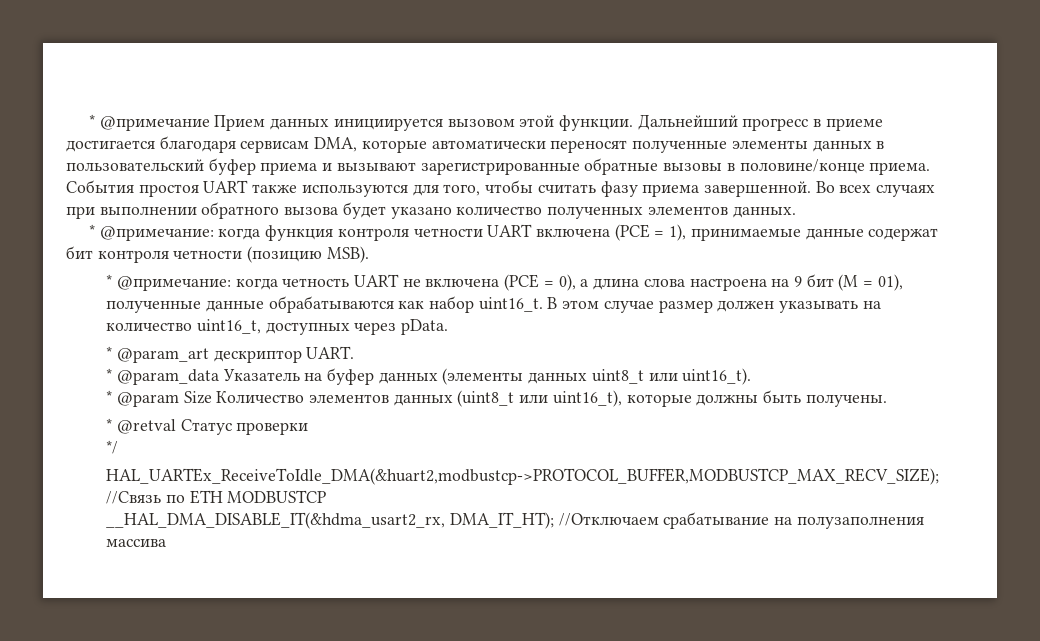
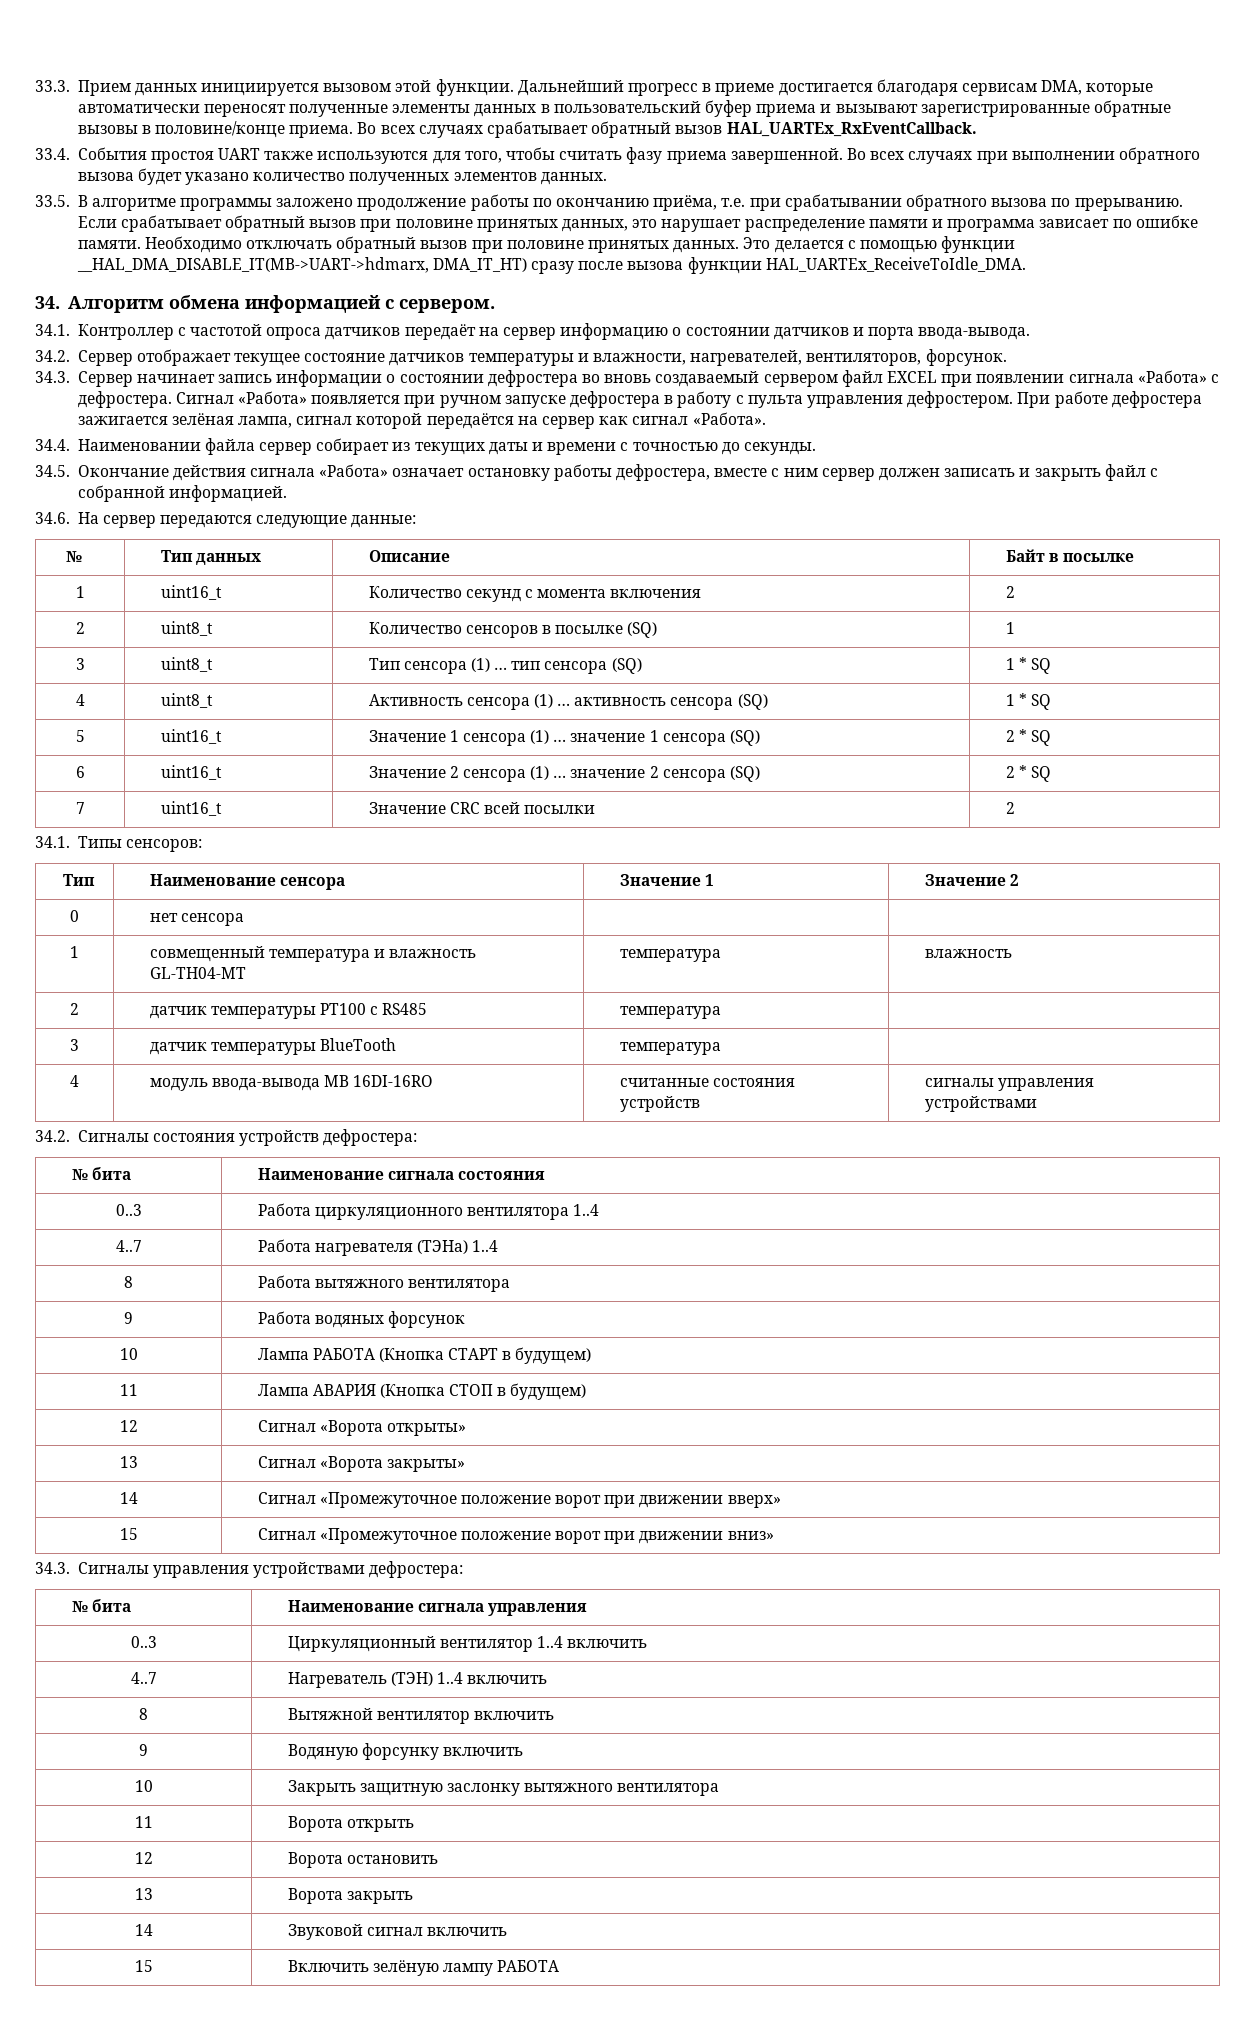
[88,114,210,131] * @примечание -> [35,80,70,92] 33.3.
(931, 168) none -> [357,121,977,138] [35,148,70,160] Во всех случаях срабатывает обратный вызов HAL_UARTEx_RxEventCallback. // 33.4.
[88,224,939,241] [66,246,369,263] [106,274,903,291] [106,296,881,313] [106,319,449,335] [106,346,355,363] [106,368,752,385] [106,390,887,407] [106,418,309,435] [106,440,119,454] [106,468,940,485] [106,490,327,504] [106,512,924,529] [106,539,167,547] * @примечание: когда функция контроля четности UART включена (PCE = 1), принимаемые данные содержат бит контроля четности (позицию MSB). // * @примечание: когда четность UART не включена (PCE = 0), а длина слова настроена на 9 бит (M = 01), полученные данные обрабатываются как набор uint16_t. В этом случае размер должен указывать на количество uint16_t, доступных через pData. // * @param_art дескриптор UART. // * @param_data Указатель на буфер данных (элементы данных uint8_t или uint16_t). // * @param Size Количество элементов данных (uint8_t или uint16_t), которые должны быть получены. // * @retval Статус проверки // */ // HAL_UARTEx_ReceiveToIdle_DMA(&huart2,modbustcp->PROTOCOL_BUFFER,MODBUSTCP_MAX_RECV_SIZE); //Связь по ETH MODBUSTCP // __HAL_DMA_DISABLE_IT(&hdma_usart2_rx, DMA_IT_HT); //Отключаем срабатывание на полузаполнения массива -> [35,194,1183,211] [77,215,1198,232] [77,236,1016,253] [76,257,1026,274] [35,295,495,313] [35,323,1031,340] [35,349,1007,366] [35,370,1219,387] [77,391,1202,408] [77,412,766,429] [35,438,816,455] [35,464,1158,481] [77,485,287,502] [35,512,417,528] [66,551,83,562] [160,550,261,565] [368,550,450,562] [1005,549,1134,562] [75,586,85,598] [160,585,222,600] [368,586,702,602] [1005,586,1015,598] [75,622,85,634] [160,621,213,636] [368,622,658,638] [1005,622,1015,634] [75,658,85,670] [160,657,213,672] [368,658,642,674] [1005,657,1051,674] [75,694,85,706] [160,693,213,708] [368,694,768,710] [1005,693,1051,710] [75,730,85,742] [160,729,222,744] [368,730,761,746] [1005,729,1051,746] [75,766,85,778] [160,765,222,780] [368,766,761,782] [1005,765,1051,782] [75,802,85,814] [160,801,222,816] [368,802,596,814] [1005,802,1015,814] [35,836,202,852] [62,874,95,886] [149,874,345,890] [619,874,714,886] [924,874,1019,886] [70,910,79,922] [149,913,244,926] [70,946,79,958] [149,946,477,962] [149,967,246,979] [619,949,721,962] [924,949,1012,958] [70,1003,79,1015] [149,1003,428,1019] [619,1006,721,1019] [70,1039,79,1051] [149,1038,396,1055] [619,1042,721,1055] [70,1075,79,1087] [149,1075,434,1091] [619,1078,795,1087] [619,1096,700,1112] [924,1078,1094,1091] [924,1096,1037,1112] [35,1129,418,1146] [71,1167,131,1180] [257,1168,545,1180] [115,1204,142,1216] [257,1203,600,1220] [115,1240,142,1252] [257,1239,499,1256] [124,1276,133,1288] [257,1275,510,1292] [124,1312,133,1324] [257,1311,465,1328] [119,1348,138,1360] [257,1347,592,1364] [119,1384,138,1396] [257,1383,587,1400] [119,1420,138,1432] [257,1420,466,1436] [119,1456,138,1468] [257,1456,465,1472] [119,1492,138,1504] [257,1492,781,1508] [119,1528,138,1540] [257,1528,774,1544] [35,1561,464,1578] [71,1599,131,1612] [287,1600,587,1616] [130,1636,157,1648] [287,1636,648,1652] [130,1672,157,1684] [287,1672,548,1688] [139,1708,148,1720] [287,1708,554,1724] [139,1744,148,1756] [287,1743,523,1760] [134,1780,153,1792] [287,1780,720,1796] [134,1816,153,1828] [287,1816,414,1832] [134,1852,153,1864] [287,1852,438,1868] [134,1888,153,1900] [287,1888,413,1904] [134,1924,153,1936] [287,1924,507,1940] [134,1960,153,1972] [287,1960,560,1976] 33.5. В алгоритме программы заложено продолжение работы по окончанию приёма, т.е. при срабатывании обратного вызова по прерыванию. Если срабатывает обратный вызов при половине принятых данных, это нарушает распределение памяти и программа зависает по ошибке памяти. Необходимо отключать обратный вызов при половине принятых данных. Это делается с помощью функции __HAL_DMA_DISABLE_IT(MB->UART->hdmarx, DMA_IT_HT) сразу после вызова функции HAL_UARTEx_ReceiveToIdle_DMA. // 34. Алгоритм обмена информацией с сервером. // 34.1. Контроллер с частотой опроса датчиков передаёт на сервер информацию о состоянии датчиков и порта ввода-вывода. // 34.2. Сервер отображает текущее состояние датчиков температуры и влажности, нагревателей, вентиляторов, форсунок. // 34.3. Сервер начинает запись информации о состоянии дефростера во вновь создаваемый сервером файл EXCEL при появлении сигнала «Работа» с дефростера. Сигнал «Работа» появляется при ручном запуске дефростера в работу с пульта управления дефростером. При работе дефростера зажигается зелёная лампа, сигнал которой передаётся на сервер как сигнал «Работа». // 34.4. Наименовании файла сервер собирает из текущих даты и времени с точностью до секунды. // 34.5. Окончание действия сигнала «Работа» означает остановку работы дефростера, вместе с ним сервер должен записать и закрыть файл с собранной информацией. // 34.6. На сервер передаются следующие данные: // № | Тип данных | Описание | Байт в посылке // 1 | uint16_t | Количество секунд с момента включения | 2 // 2 | uint8_t | Количество сенсоров в посылке (SQ) | 1 // 3 | uint8_t | Тип сенсора (1) … тип сенсора (SQ) | 1 * SQ // 4 | uint8_t | Активность сенсора (1) … активность сенсора (SQ) | 1 * SQ // 5 | uint16_t | Значение 1 сенсора (1) … значение 1 сенсора (SQ) | 2 * SQ // 6 | uint16_t | Значение 2 сенсора (1) … значение 2 сенсора (SQ) | 2 * SQ // 7 | uint16_t | Значение CRC всей посылки | 2 // 34.1. Типы сенсоров: // Тип | Наименование сенсора | Значение 1 | Значение 2 // 0 | нет сенсора | | // 1 | совмещенный температура и влажность GL-TH04-MT | температура | влажность // 2 | датчик температуры РТ100 с RS485 | температура | // 3 | датчик температуры BlueTooth | температура | // 4 | модуль ввода-вывода MB 16DI-16RO | считанные состояния устройств | сигналы управления устройствами // 34.2. Сигналы состояния устройств дефростера: // № бита | Наименование сигнала состояния // 0..3 | Работа циркуляционного вентилятора 1..4 // 4..7 | Работа нагревателя (ТЭНа) 1..4 // 8 | Работа вытяжного вентилятора // 9 | Работа водяных форсунок // 10 | Лампа РАБОТА (Кнопка СТАРТ в будущем) // 11 | Лампа АВАРИЯ (Кнопка СТОП в будущем) // 12 | Сигнал «Ворота открыты» // 13 | Сигнал «Ворота закрыты» // 14 | Сигнал «Промежуточное положение ворот при движении вверх» // 15 | Сигнал «Промежуточное положение ворот при движении вниз» // 34.3. Сигналы управления устройствами дефростера: // № бита | Наименование сигнала управления // 0..3 | Циркуляционный вентилятор 1..4 включить // 4..7 | Нагреватель (ТЭН) 1..4 включить // 8 | Вытяжной вентилятор включить // 9 | Водяную форсунку включить // 10 | Закрыть защитную заслонку вытяжного вентилятора // 11 | Ворота открыть // 12 | Ворота остановить // 13 | Ворота закрыть // 14 | Звуковой сигнал включить // 15 | Включить зелёную лампу РАБОТА

